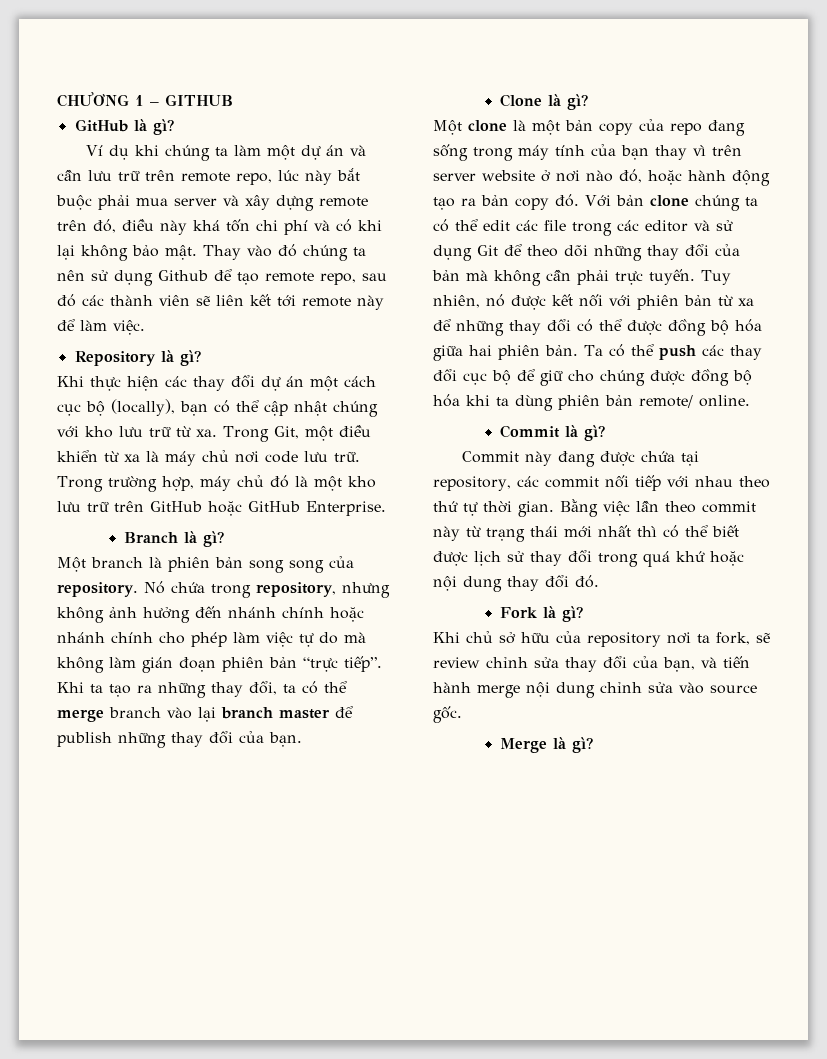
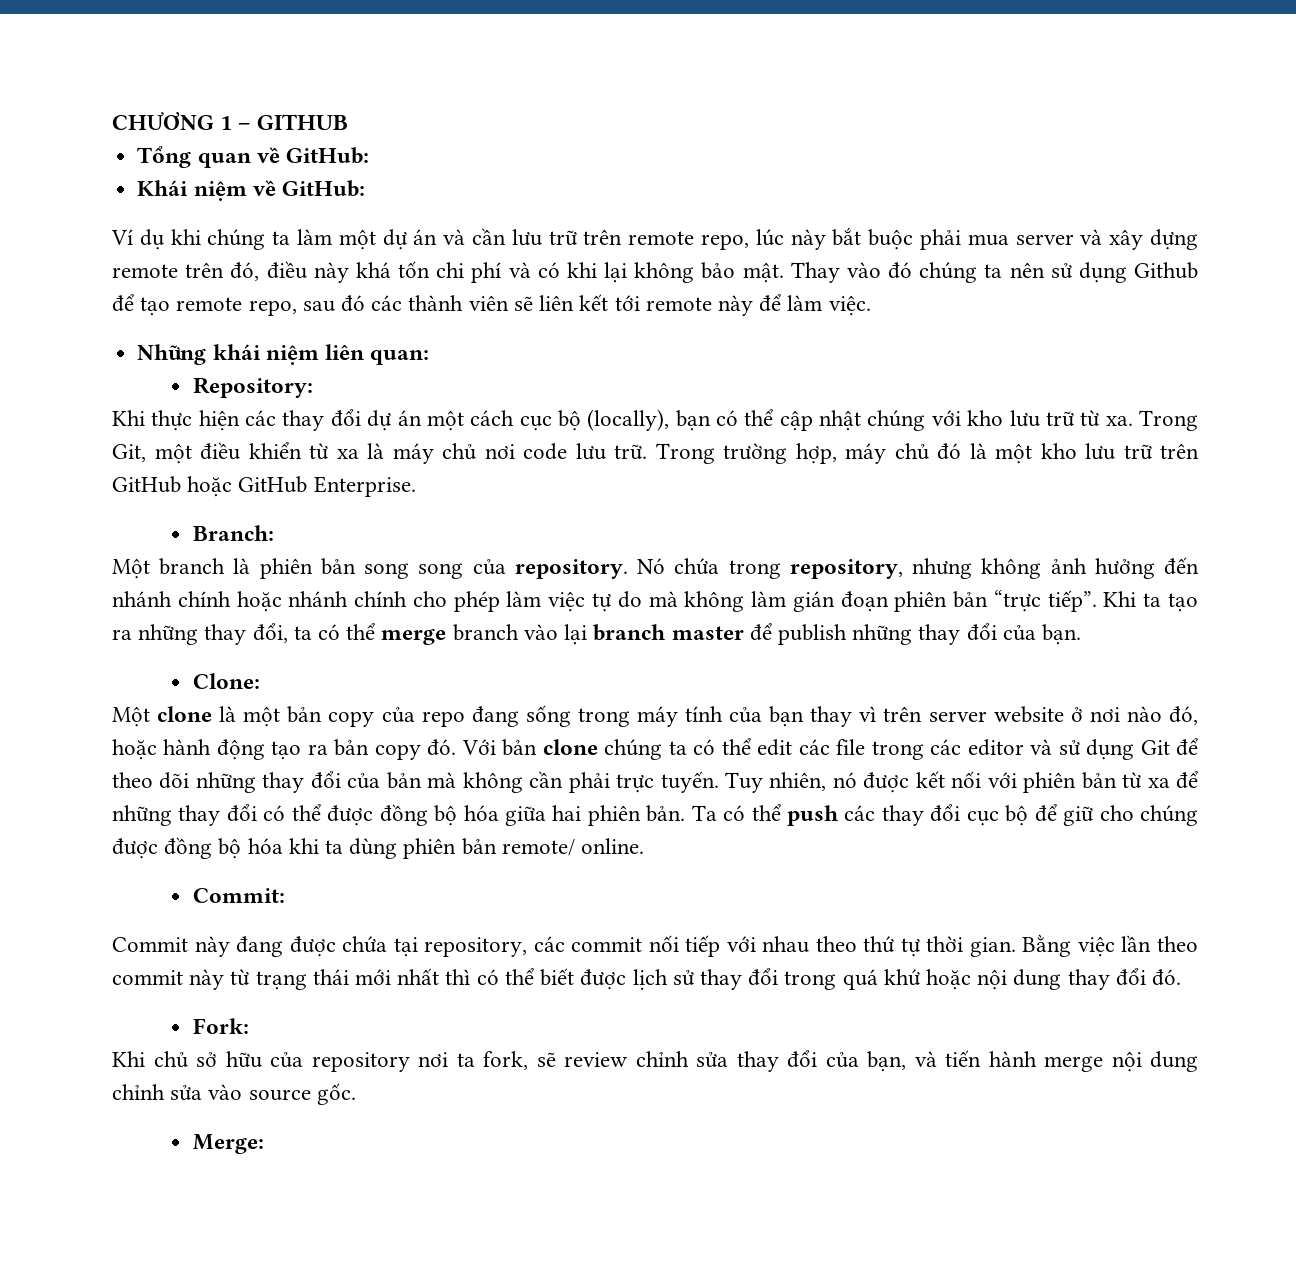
[74,119,174,135] GitHub là gì? -> [137,146,369,168] [137,180,365,201] Tổng quan về GitHub: // Khái niệm về GitHub:
[74,350,201,366] Repository là gì? -> [137,344,430,365] [192,377,313,398] Những khái niệm liên quan: // Repository:
[124,531,225,547] Branch là gì? -> [192,525,274,541] Branch:
[500,94,589,110] Clone là gì? -> [192,673,260,689] Clone:
[500,425,606,441] Commit là gì? -> [192,888,285,903] Commit:
[500,606,584,622] Fork là gì? -> [192,1018,249,1034] Fork:
[500,737,594,753] Merge là gì? -> [192,1134,264,1154] Merge:

